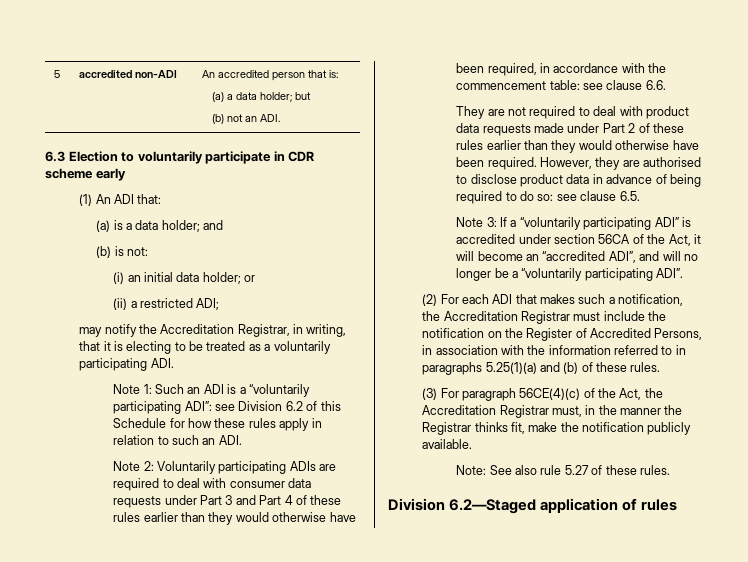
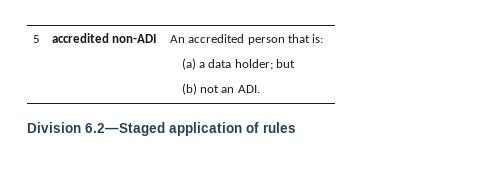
[45,151,315,164] [45,168,126,181] [79,194,162,206] [96,220,224,232] [96,246,148,258] [113,272,256,284] [113,298,220,310] [79,324,347,337] [79,341,331,354] [79,358,174,371] [113,384,310,397] [113,401,341,414] [113,418,322,431] [113,435,242,445] [113,461,337,474] [113,478,312,491] [113,495,342,508] [113,512,356,525] [456,63,667,76] [456,80,666,90] [456,106,689,119] [456,123,684,136] [456,140,699,153] [456,157,702,170] [456,174,701,187] [456,191,640,204] [456,217,691,230] [456,234,701,246] [456,251,698,263] [456,268,684,281] [422,294,684,306] [422,311,667,324] [422,328,703,341] [422,345,686,355] [422,362,661,375] [422,388,663,401] [422,405,683,418] [422,422,692,435] [422,439,473,449] [456,465,670,475] // 6.3 Election to voluntarily participate in CDR scheme early // (1) An ADI that: // (a) is a data holder; and // (b) is not: // (i) an initial data holder; or // (ii) a restricted ADI; // may notify the Accreditation Registrar, in writing, that it is electing to be treated as a voluntarily participating ADI. // Note 1: Such an ADI is a “voluntarily participating ADI”: see Division 6.2 of this Schedule for how these rules apply in relation to such an ADI. // Note 2: Voluntarily participating ADIs are required to deal with consumer data requests under Part 3 and Part 4 of these rules earlier than they would otherwise have been required, in accordance with the commencement table: see clause 6.6. // They are not required to deal with product data requests made under Part 2 of these rules earlier than they would otherwise have been required. However, they are authorised to disclose product data in advance of being required to do so: see clause 6.5. // Note 3: If a “voluntarily participating ADI” is accredited under section 56CA of the Act, it will become an “accredited ADI”, and will no longer be a “voluntarily participating ADI”. // (2) For each ADI that makes such a notification, the Accreditation Registrar must include the notification on the Register of Accredited Persons, in association with the information referred to in paragraphs 5.25(1)(a) and (b) of these rules. // (3) For paragraph 56CE(4)(c) of the Act, the Accreditation Registrar must, in the manner the Registrar thinks fit, make the notification publicly available. // Note: See also rule 5.27 of these rules. -> (260, 89) none

